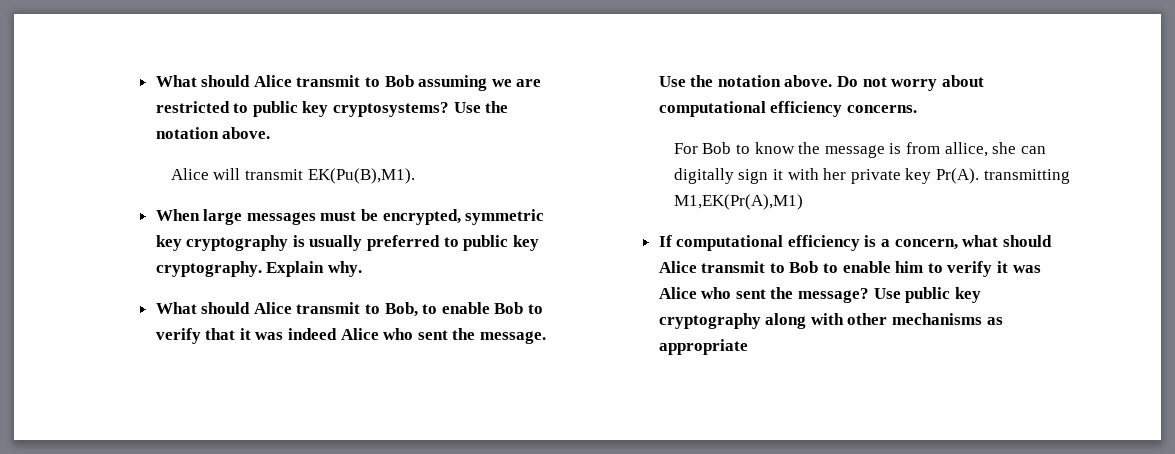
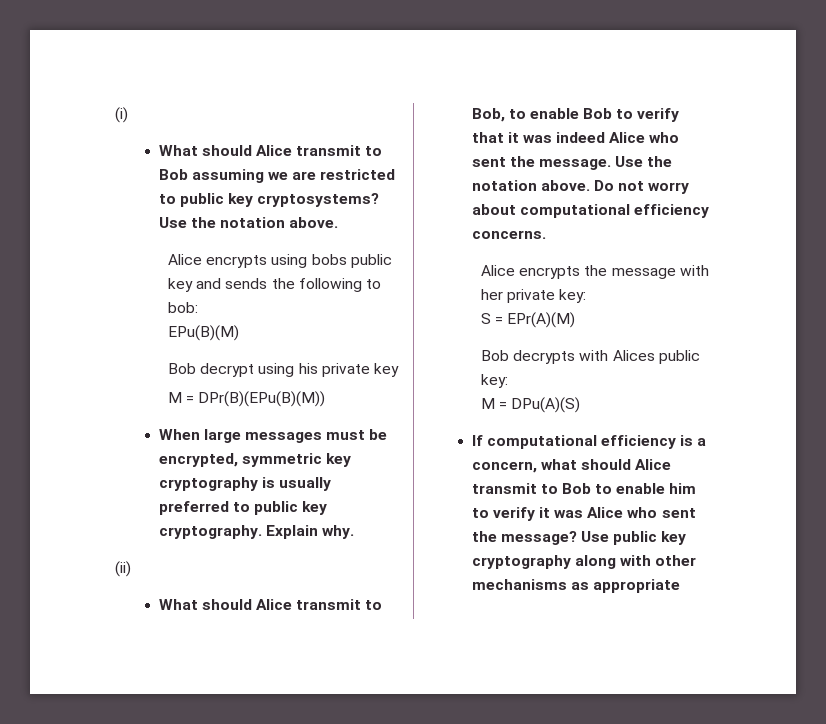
(155, 81) none -> [115,107,128,123] (i) //
[213,168,415,184] will transmit EK(Pu(B),M1). -> [206,254,392,268] [167,278,381,292] [167,302,198,313] [167,325,239,341] [167,363,399,377] [167,391,326,407] encrypts using bobs public key and sends the following to bob: // EPu(B)(M) // Bob decrypt using his private key // M = DPr(B)(EPu(B)(M))
(362, 269) none -> [115,561,131,577] // (ii)
[673,142,1046,158] [673,168,1070,184] [673,194,803,210] For Bob to know the message is from allice, she can digitally sign it with her private key Pr(A). transmitting M1,EK(Pr(A),M1) -> [480,265,709,279] [480,289,587,303] [480,312,576,328] [480,350,700,364] [480,374,508,388] [480,397,581,413] Alice encrypts the message with her private key: // S = EPr(A)(M) // Bob decrypts with Alices public key: // M = DPu(A)(S)

